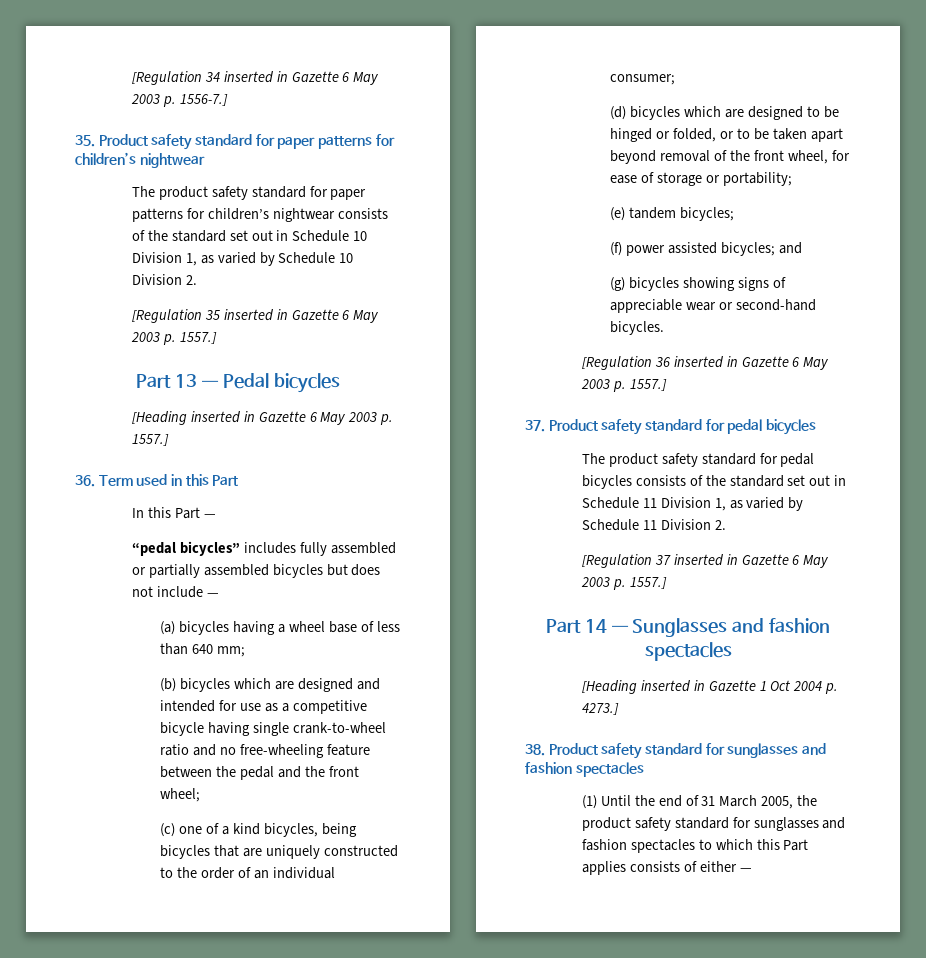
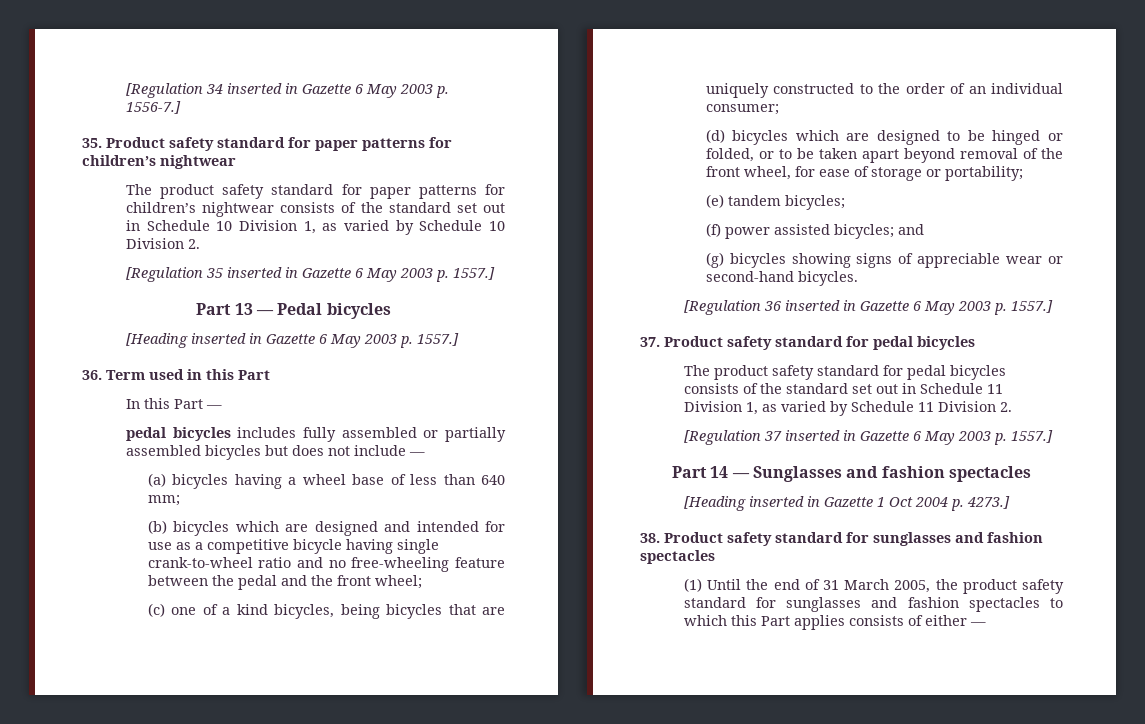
[131,541,240,556] “pedal bicycles” -> [125,427,231,441] pedal bicycles

